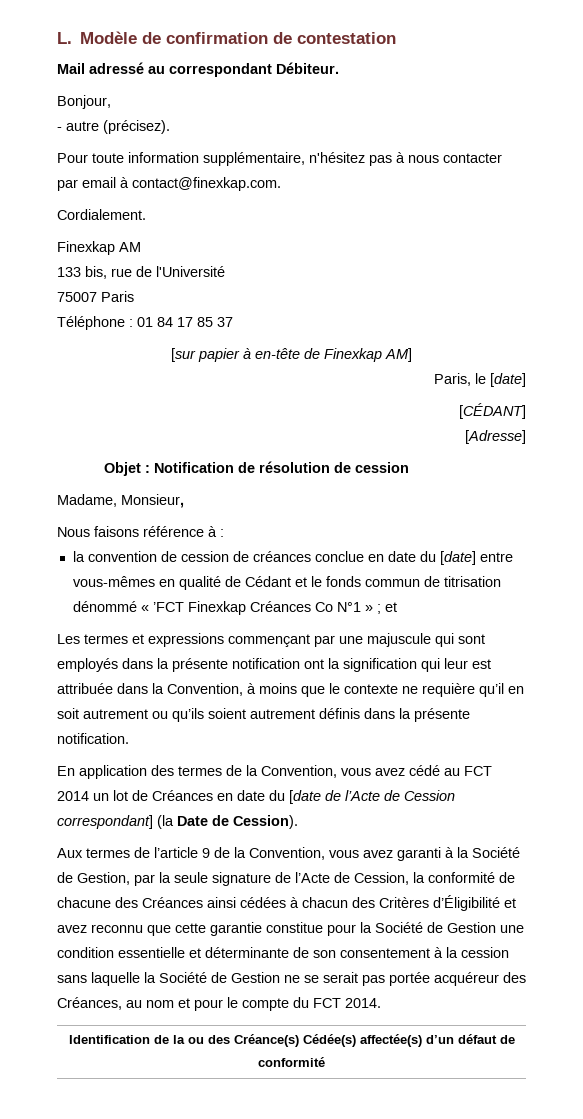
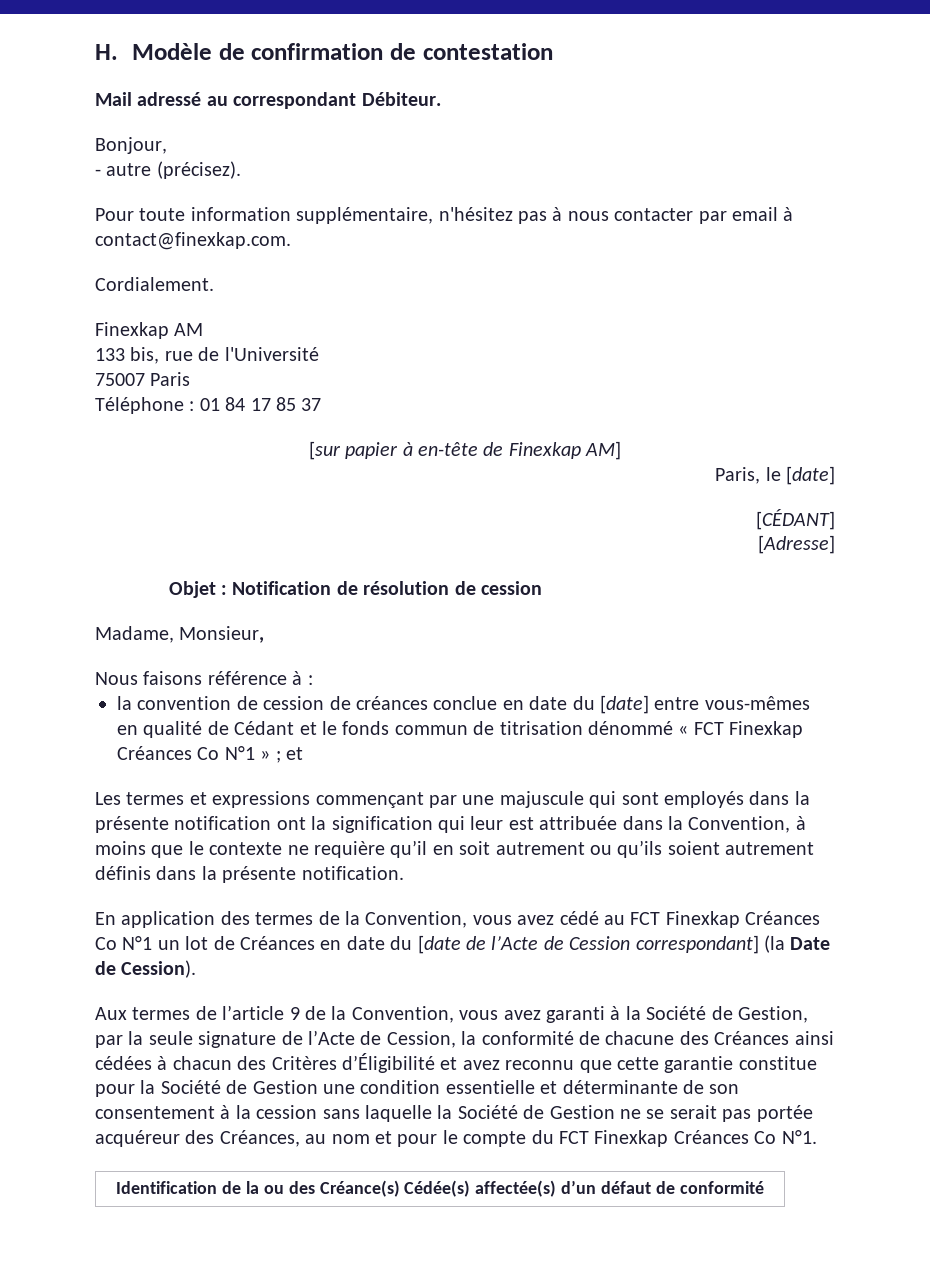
[57,32,72,44] L. -> [95,44,118,60] H.
[152,602,184,612] ’FCT -> [693,722,724,735] FCT
[57,791,89,801] 2014 -> [665,911,821,928] [95,936,153,950] Finexkap Créances Co N°1
[345,998,381,1008] 2014. -> [594,1130,817,1147] Finexkap Créances Co N°1.

